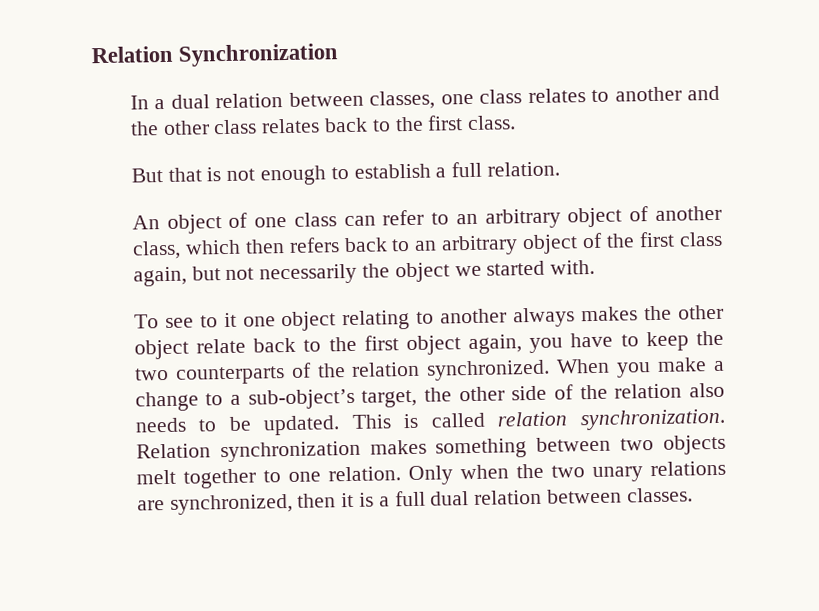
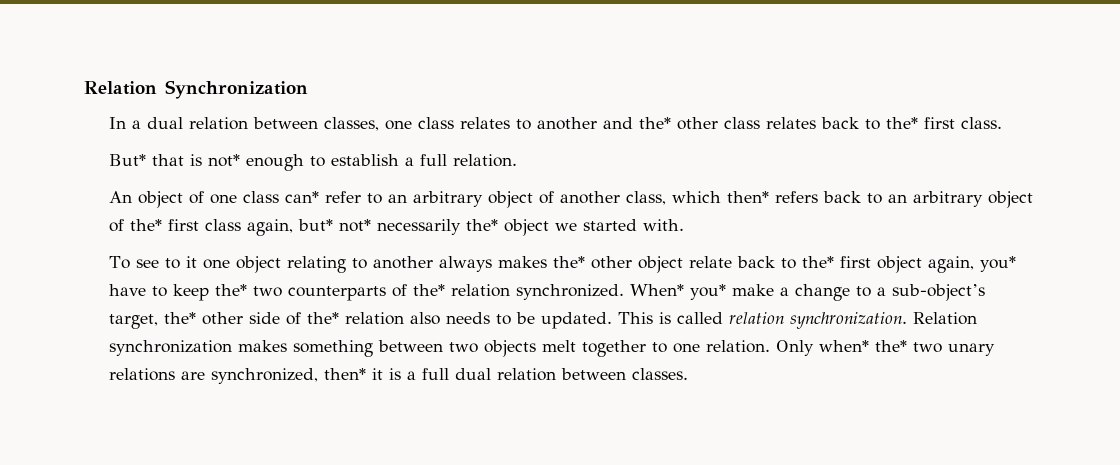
[129,121,159,136] the -> [639,117,672,129] the*
[394,116,424,132] the -> [886,117,919,129] the*
[130,168,163,183] But -> [109,154,147,166] But*
[226,168,256,181] not -> [208,154,241,167] not*
[343,215,376,227] can -> [285,191,320,203] can*
[244,239,285,254] then -> [727,191,770,203] then*
[606,233,636,248] the -> [130,219,163,231] the*
[191,263,391,285] but not necessarily the -> [298,219,499,235] but* not* necessarily the*
[644,305,673,321] the -> [553,256,586,268] the*
[328,336,357,352] the -> [802,256,835,268] the*
[529,337,564,354] you -> [980,256,1017,272] you*
[695,330,724,346] the -> [215,284,248,296] the*
[316,363,346,378] the -> [413,284,446,296] the*
[556,358,652,378] When you -> [630,284,727,300] When* you*
[424,387,453,402] the -> [164,312,197,324] the*
[579,384,608,400] the -> [307,312,340,324] the*
[459,463,544,480] when the -> [819,340,908,352] when* the*
[297,493,337,508] then -> [324,368,367,380] then*

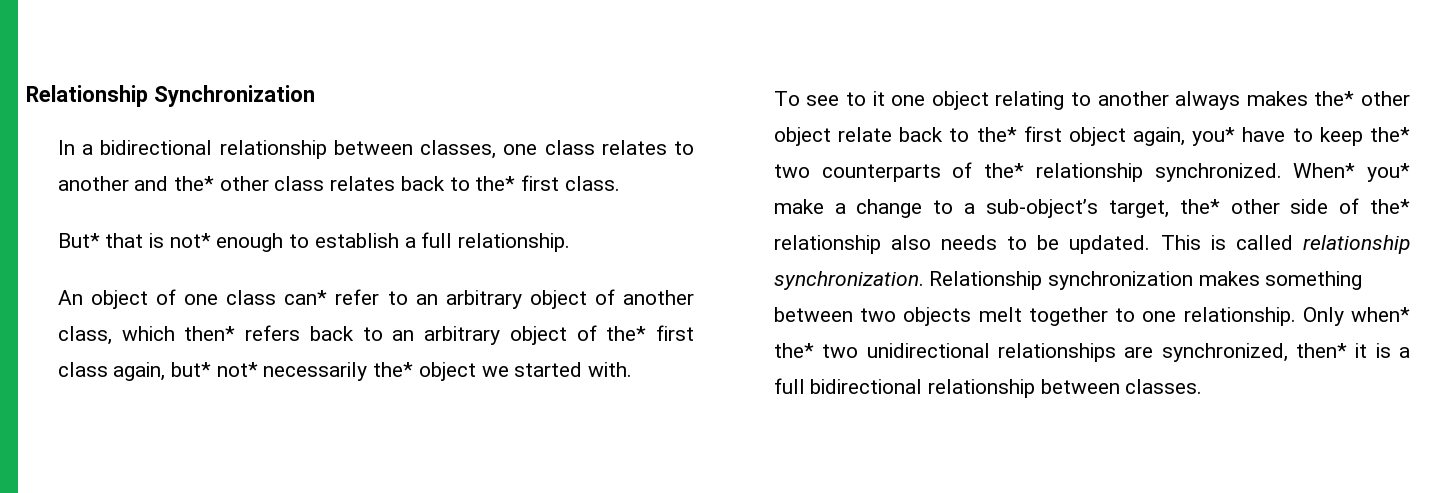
[84,81,157,95] Relation -> [26,85,148,107] Relationship
[147,117,249,130] dual relation -> [100,140,327,159] bidirectional relationship
[453,154,518,167] relation. -> [457,233,570,252] relationship.
[451,284,511,297] relation -> [1035,163,1143,182] relationship
[345,312,405,325] relation -> [773,235,881,254] relationship
[729,312,978,329] relation synchronization. Relation -> [1303,235,1410,254] [773,271,1043,290] relationship synchronization. Relationship
[706,340,771,353] relation. -> [1183,307,1296,326] relationship.
[948,343,996,356] [109,368,176,381] unary relations -> [866,343,1116,362] unidirectional relationships
[455,368,557,381] dual relation -> [810,379,1036,398] bidirectional relationship

